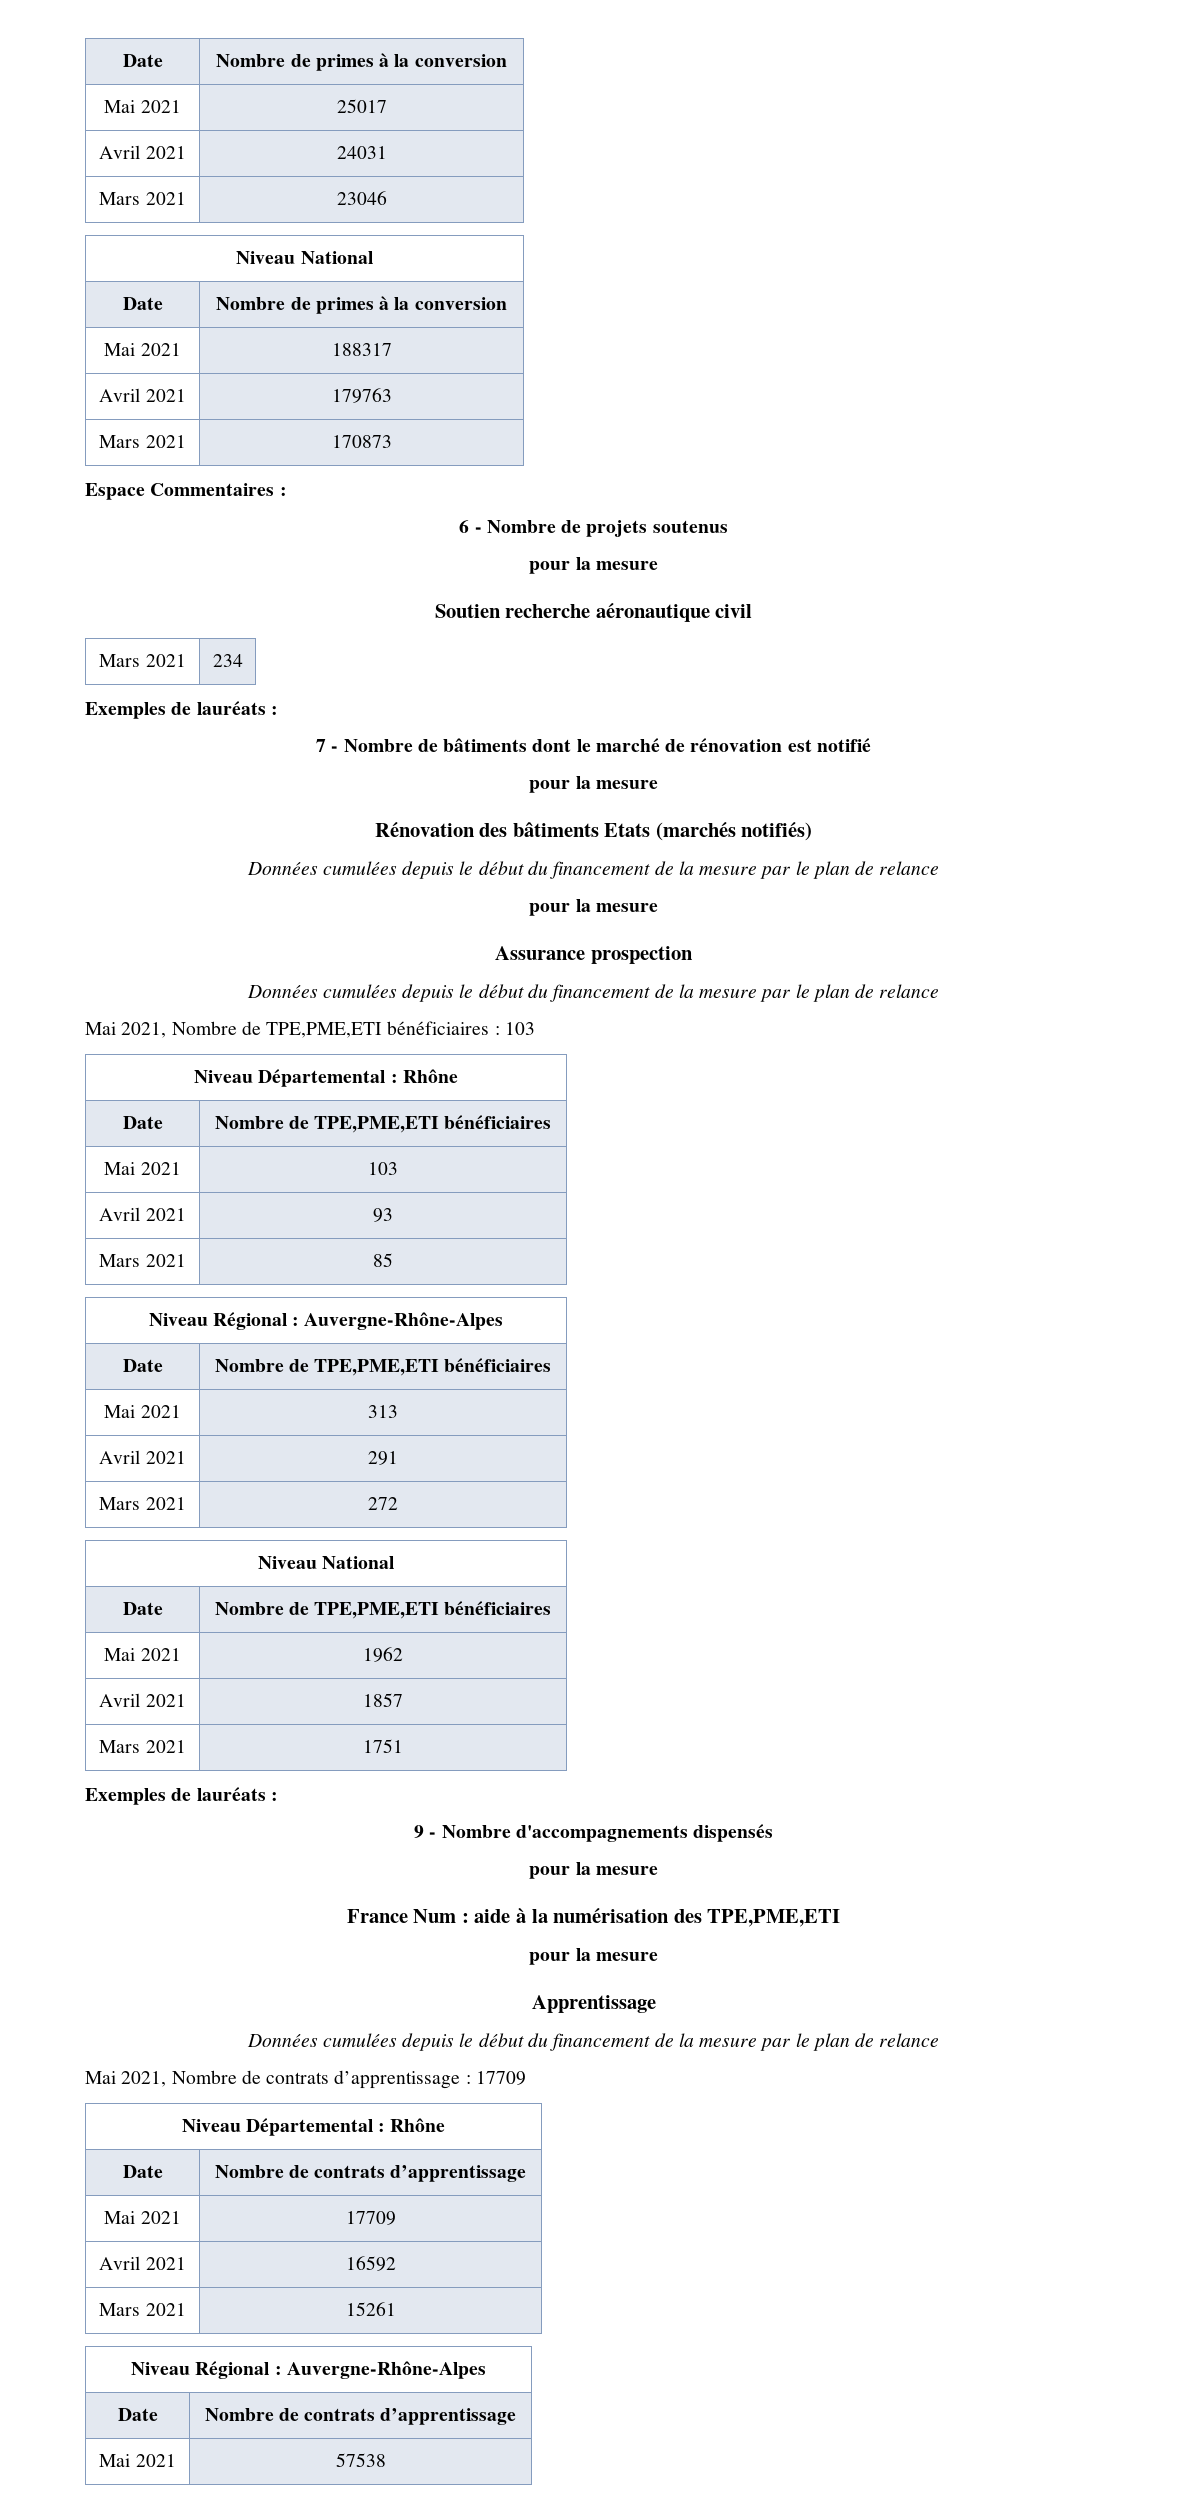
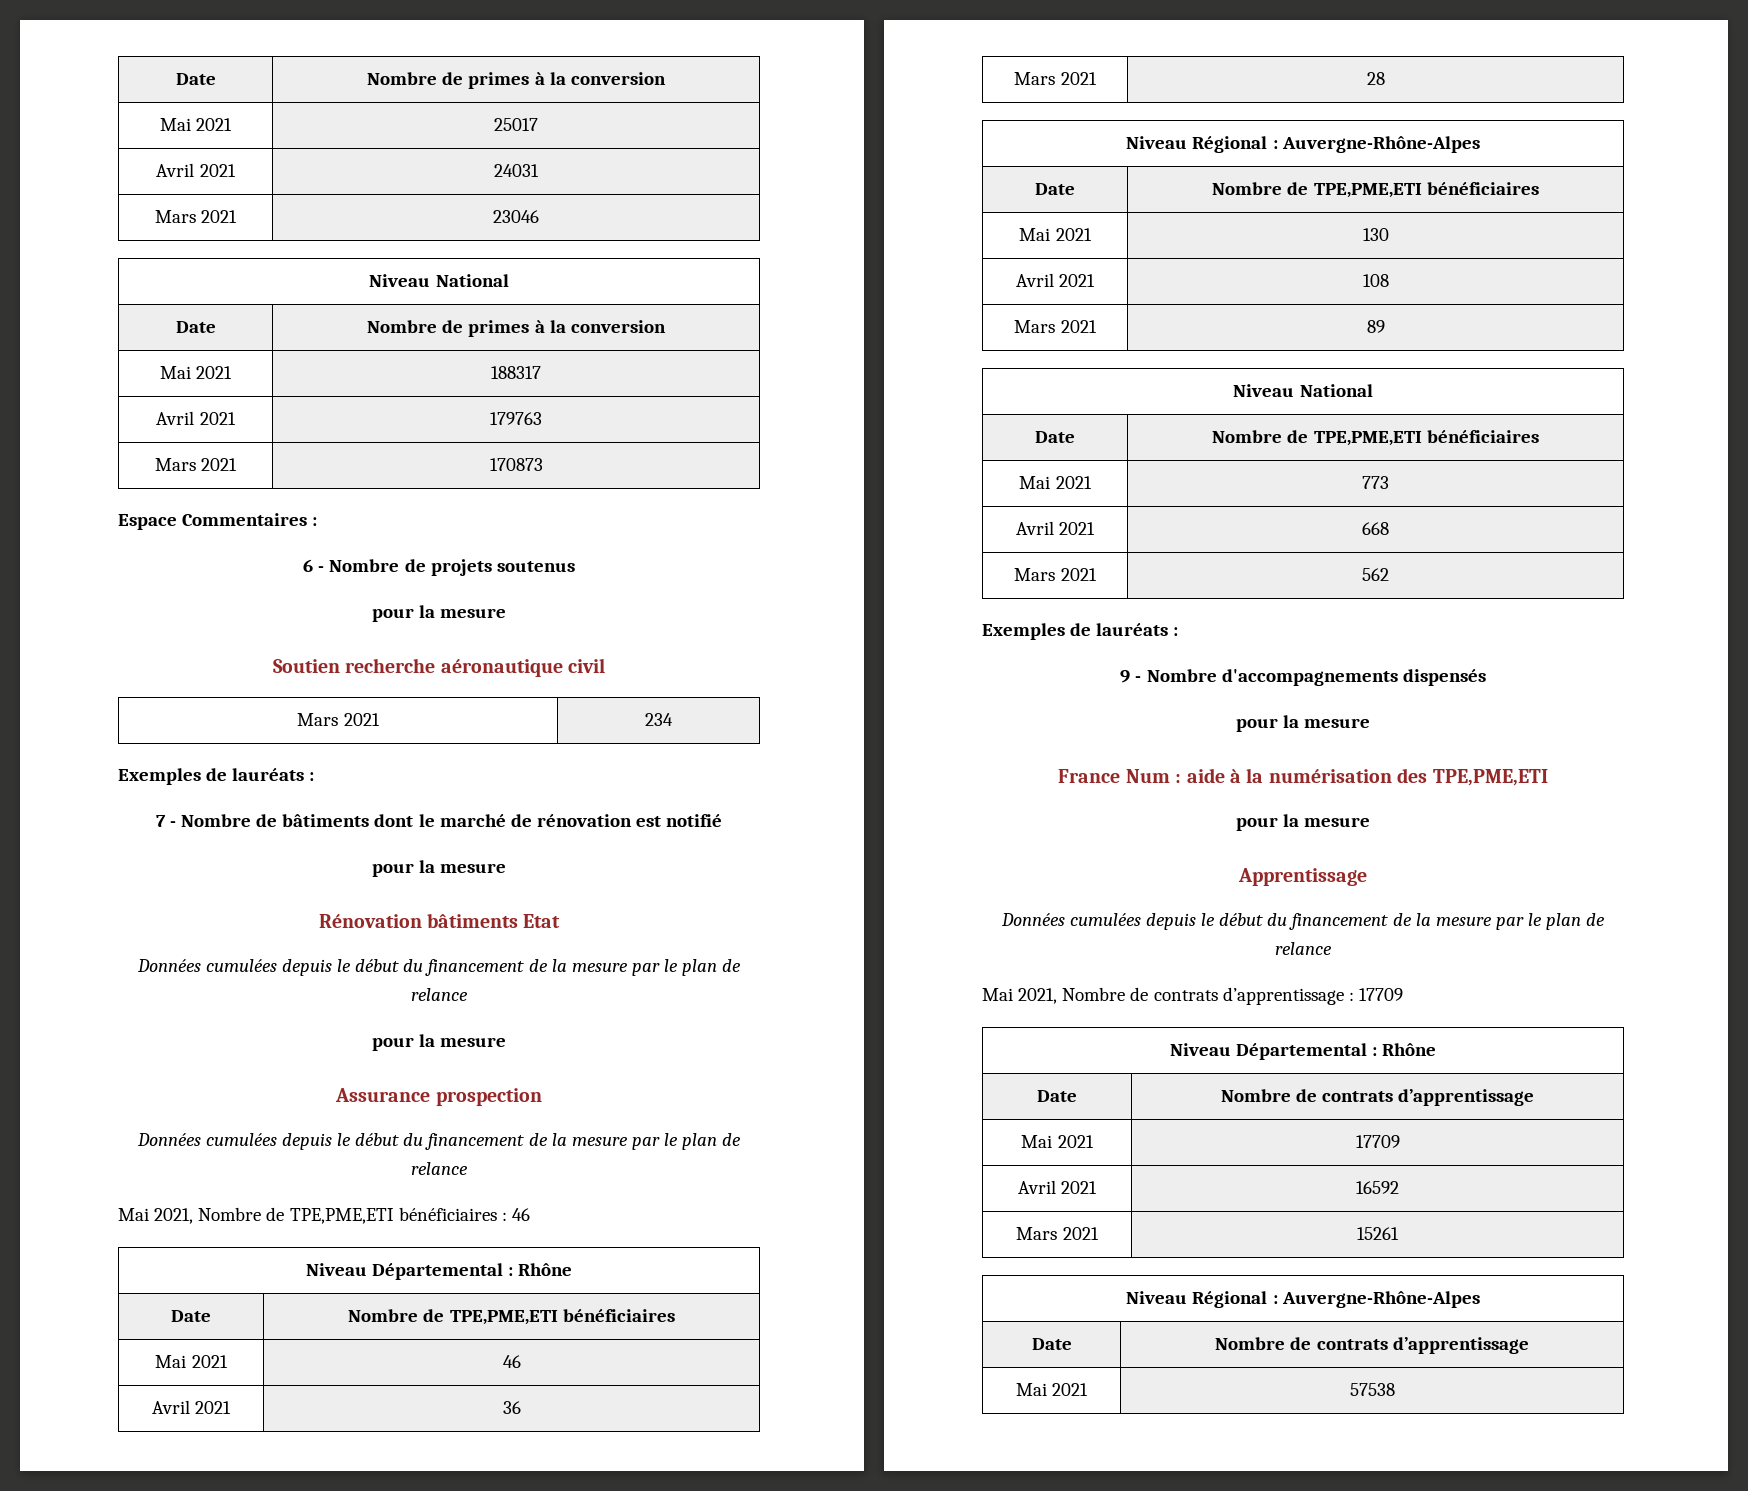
[479,822,813,841] des bâtiments Etats (marchés notifiés) -> [427,913,561,928] bâtiments Etat
[504,1022,535,1035] 103 -> [511,1208,530,1221] 46
[368,1162,398,1175] [99,1207,186,1221] [373,1208,393,1222] [99,1254,186,1267] [373,1253,393,1267] 103 // Avril 2021 | 93 // Mars 2021 | 85 -> [502,1355,521,1368] [151,1400,232,1414] [502,1401,521,1414] [1014,72,1097,85] [1366,72,1385,85] 46 // Avril 2021 | 36 // Mars 2021 | 28
[368,1405,398,1418] [99,1450,186,1464] [368,1451,398,1465] [99,1497,186,1510] [368,1497,398,1510] 313 // Avril 2021 | 291 // Mars 2021 | 272 -> [1362,228,1389,241] [1015,273,1096,287] [1362,274,1389,287] [1014,320,1097,333] [1366,320,1385,333] 130 // Avril 2021 | 108 // Mars 2021 | 89
[363,1647,403,1662] [99,1693,186,1707] [363,1693,403,1707] [99,1740,186,1753] [363,1739,403,1753] 1962 // Avril 2021 | 1857 // Mars 2021 | 1751 -> [1362,476,1389,489] [1015,521,1096,535] [1362,522,1389,535] [1014,568,1097,581] [1362,568,1389,581] 773 // Avril 2021 | 668 // Mars 2021 | 562

